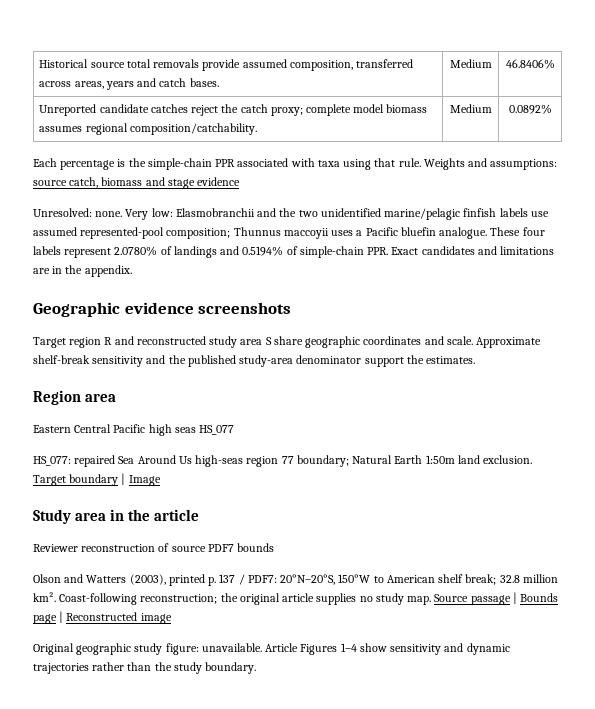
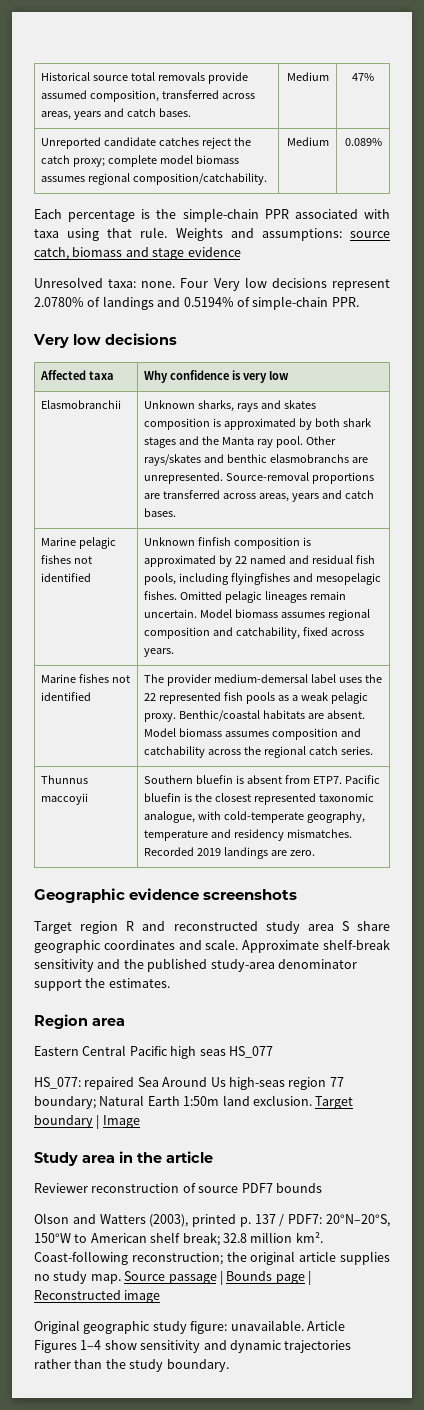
[505,59,555,69] 46.8406% -> [352,73,374,81] 47%
[508,104,552,114] 0.0892% -> [344,138,382,146] 0.089%
[33,208,549,220] [33,227,545,239] [33,246,61,255] Unresolved: none. Very low: Elasmobranchii and the two unidentified marine/pelagic finfish labels use assumed represented-pool composition; Thunnus maccoyii uses a Pacific bluefin analogue. These four labels -> [34,277,327,291] Unresolved taxa: none. Four Very low decisions
[391,246,555,255] [33,265,132,277] Exact candidates and limitations are in the appendix. -> [33,333,177,348] [40,370,115,380] [144,370,290,383] [41,400,122,409] [144,400,317,412] [144,418,372,430] [144,436,337,448] [144,454,369,466] [144,472,375,484] [144,490,375,502] [144,508,177,517] [41,537,117,549] [41,555,93,564] [41,573,92,582] [144,537,312,549] [144,555,376,567] [144,573,382,585] [144,591,347,603] [144,609,371,621] [144,627,365,639] [144,648,175,657] [41,674,131,683] [41,692,92,701] [144,674,383,686] [144,692,369,704] [144,710,366,722] [144,728,362,740] [144,746,374,758] [41,775,89,784] [41,793,89,805] [144,775,381,784] [144,793,375,805] [144,811,366,823] [144,829,353,841] [144,847,316,859] // Very low decisions // Affected taxa | Why confidence is very low // Elasmobranchii | Unknown sharks, rays and skates composition is approximated by both shark stages and the Manta ray pool. Other rays/skates and benthic elasmobranchs are unrepresented. Source-removal proportions are transferred across areas, years and catch bases. // Marine pelagic fishes not identified | Unknown finfish composition is approximated by 22 named and residual fish pools, including flyingfishes and mesopelagic fishes. Omitted pelagic lineages remain uncertain. Model biomass assumes regional composition and catchability, fixed across years. // Marine fishes not identified | The provider medium-demersal label uses the 22 represented fish pools as a weak pelagic proxy. Benthic/coastal habitats are absent. Model biomass assumes composition and catchability across the regional catch series. // Thunnus maccoyii | Southern bluefin is absent from ETP7. Pacific bluefin is the closest represented taxonomic analogue, with cold-temperate geography, temperature and residency mismatches. Recorded 2019 landings are zero.

